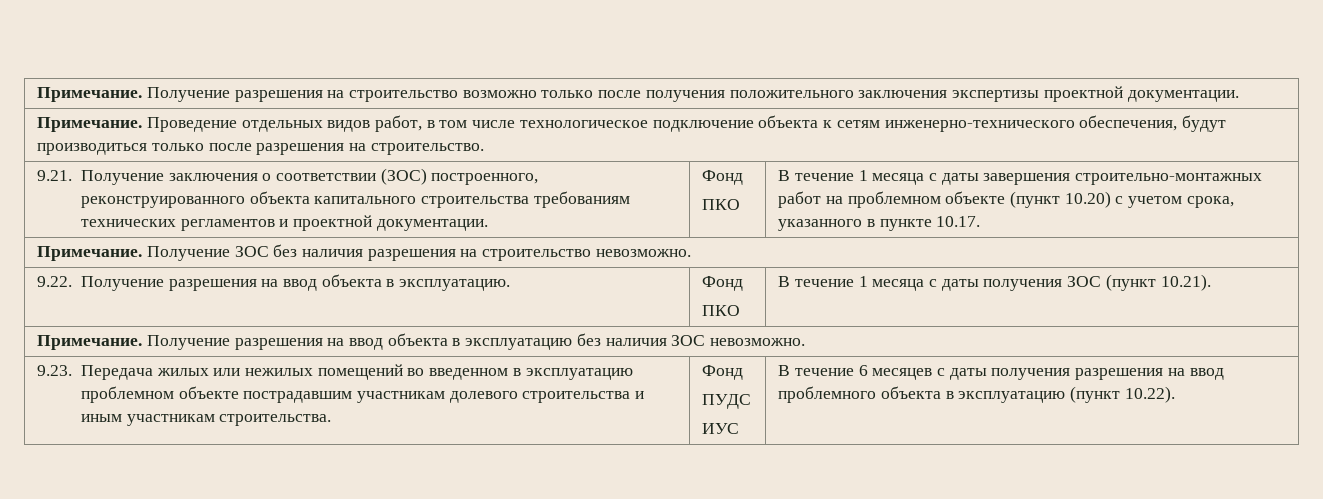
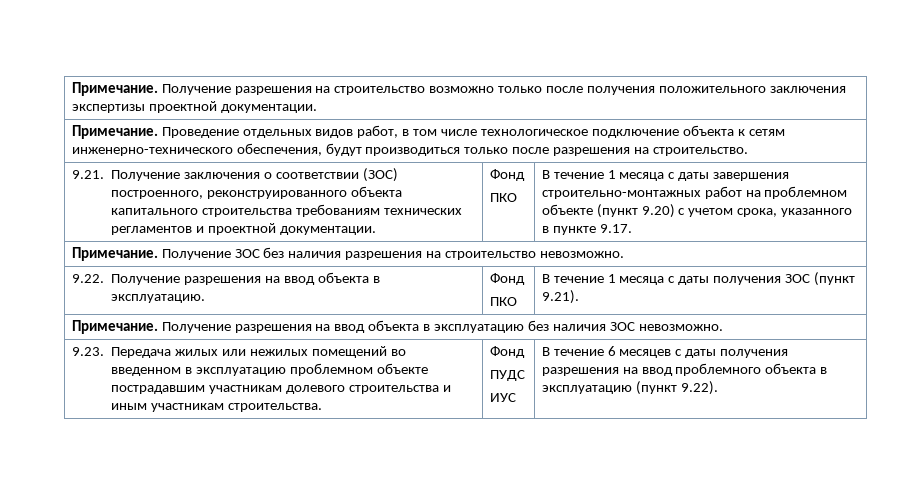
[1064,191,1111,208] 10.20) -> [641,204,675,218] 9.20)
[936,216,981,227] 10.17. -> [599,224,632,233] 9.17.
[1160,274,1211,291] 10.21). -> [541,290,579,304] 9.21).
[1124,386,1175,403] 10.22). -> [680,381,718,395] 9.22).

